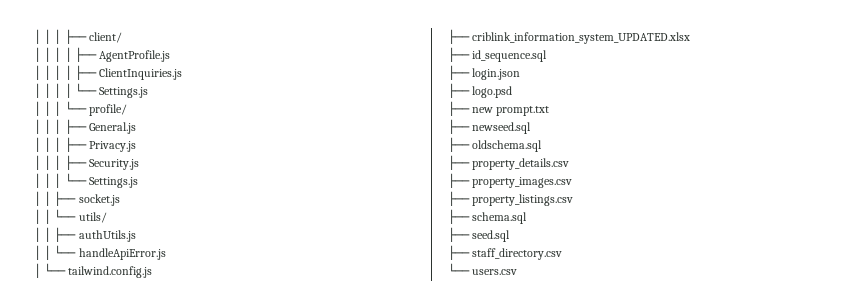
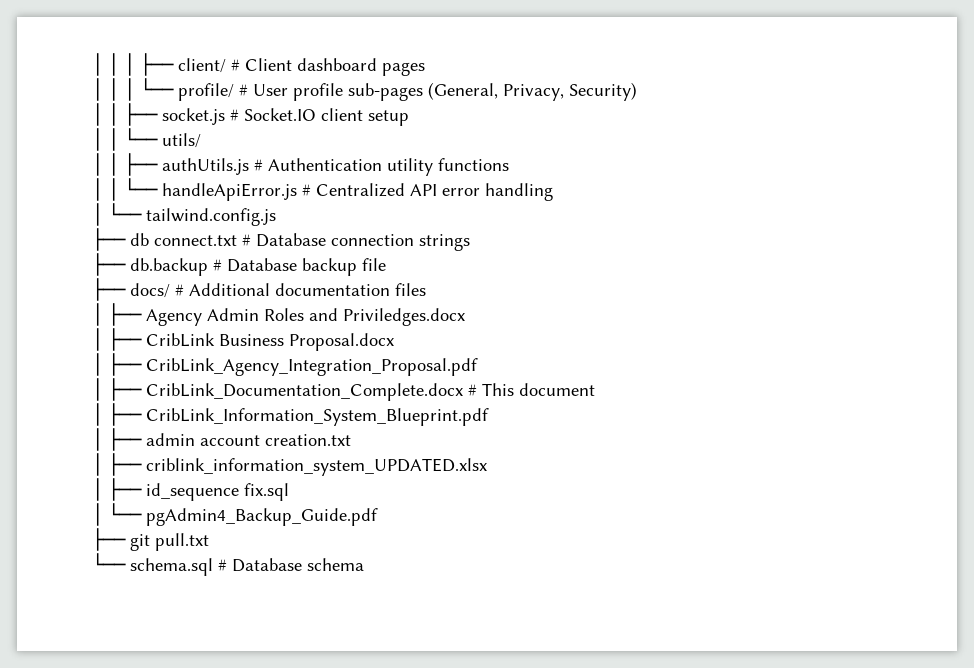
[34,47,171,62] [34,65,183,80] [34,83,149,98] // │ │ │ │ ├── AgentProfile.js // │ │ │ │ ├── ClientInquiries.js // │ │ │ │ └── Settings.js -> [231,58,425,76] # Client dashboard pages
[34,119,136,134] [34,137,136,152] [34,155,139,170] [34,173,138,188] // │ │ │ ├── General.js // │ │ │ ├── Privacy.js // │ │ │ ├── Security.js // │ │ │ └── Settings.js -> [239,82,637,101] # User profile sub-pages (General, Privacy, Security)
(120, 200) none -> [230,108,409,126] # Socket.IO client setup
(136, 236) none -> [254,158,509,176] # Authentication utility functions
(166, 254) none -> [302,183,553,201] # Centralized API error handling
[472,32,691,44] [448,47,548,62] [448,65,521,80] [448,83,513,98] [448,101,550,116] [448,119,532,134] [448,137,543,152] [448,155,570,170] [448,173,573,188] [448,191,574,206] [448,209,528,224] [448,227,511,242] [448,245,563,260] [448,263,518,275] criblink_information_system_UPDATED.xlsx // ├── id_sequence.sql // ├── login.json // ├── logo.psd // ├── new prompt.txt // ├── newseed.sql // ├── oldschema.sql // ├── property_details.csv // ├── property_images.csv // ├── property_listings.csv // ├── schema.sql // ├── seed.sql // ├── staff_directory.csv // └── users.csv -> [130,233,470,251] [92,253,386,276] [92,278,426,301] [92,303,465,326] [92,328,394,351] [92,353,478,376] [92,378,595,401] [92,403,489,426] [92,428,351,451] [92,453,487,476] [92,478,289,501] [92,503,378,526] [92,528,209,551] [92,553,364,576] db connect.txt # Database connection strings // ├── db.backup # Database backup file // ├── docs/ # Additional documentation files // │ ├── Agency Admin Roles and Priviledges.docx // │ ├── CribLink Business Proposal.docx // │ ├── CribLink_Agency_Integration_Proposal.pdf // │ ├── CribLink_Documentation_Complete.docx # This document // │ ├── CribLink_Information_System_Blueprint.pdf // │ ├── admin account creation.txt // │ ├── criblink_information_system_UPDATED.xlsx // │ ├── id_sequence fix.sql // │ └── pgAdmin4_Backup_Guide.pdf // ├── git pull.txt // └── schema.sql # Database schema

